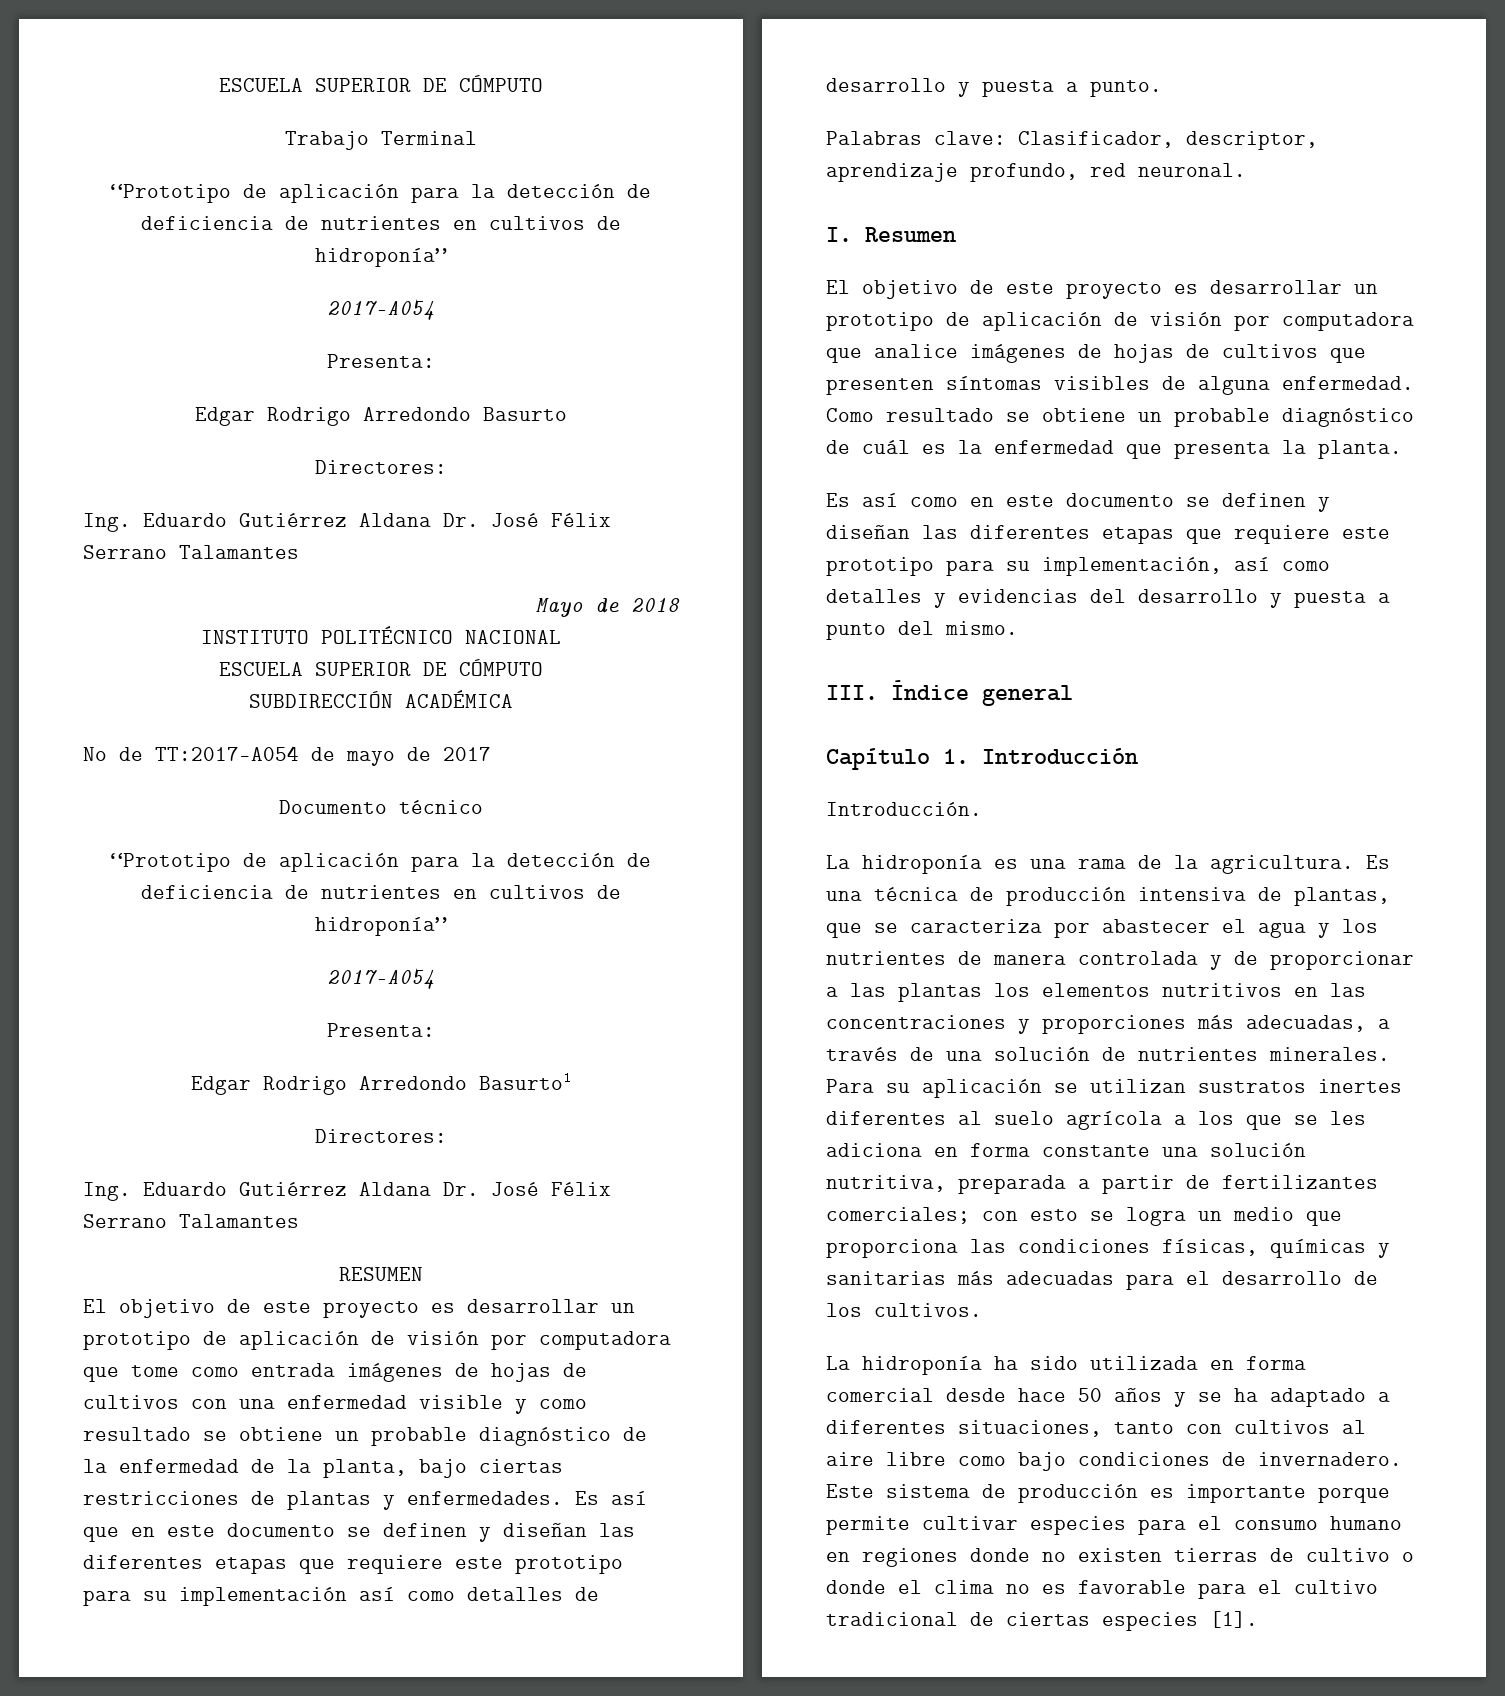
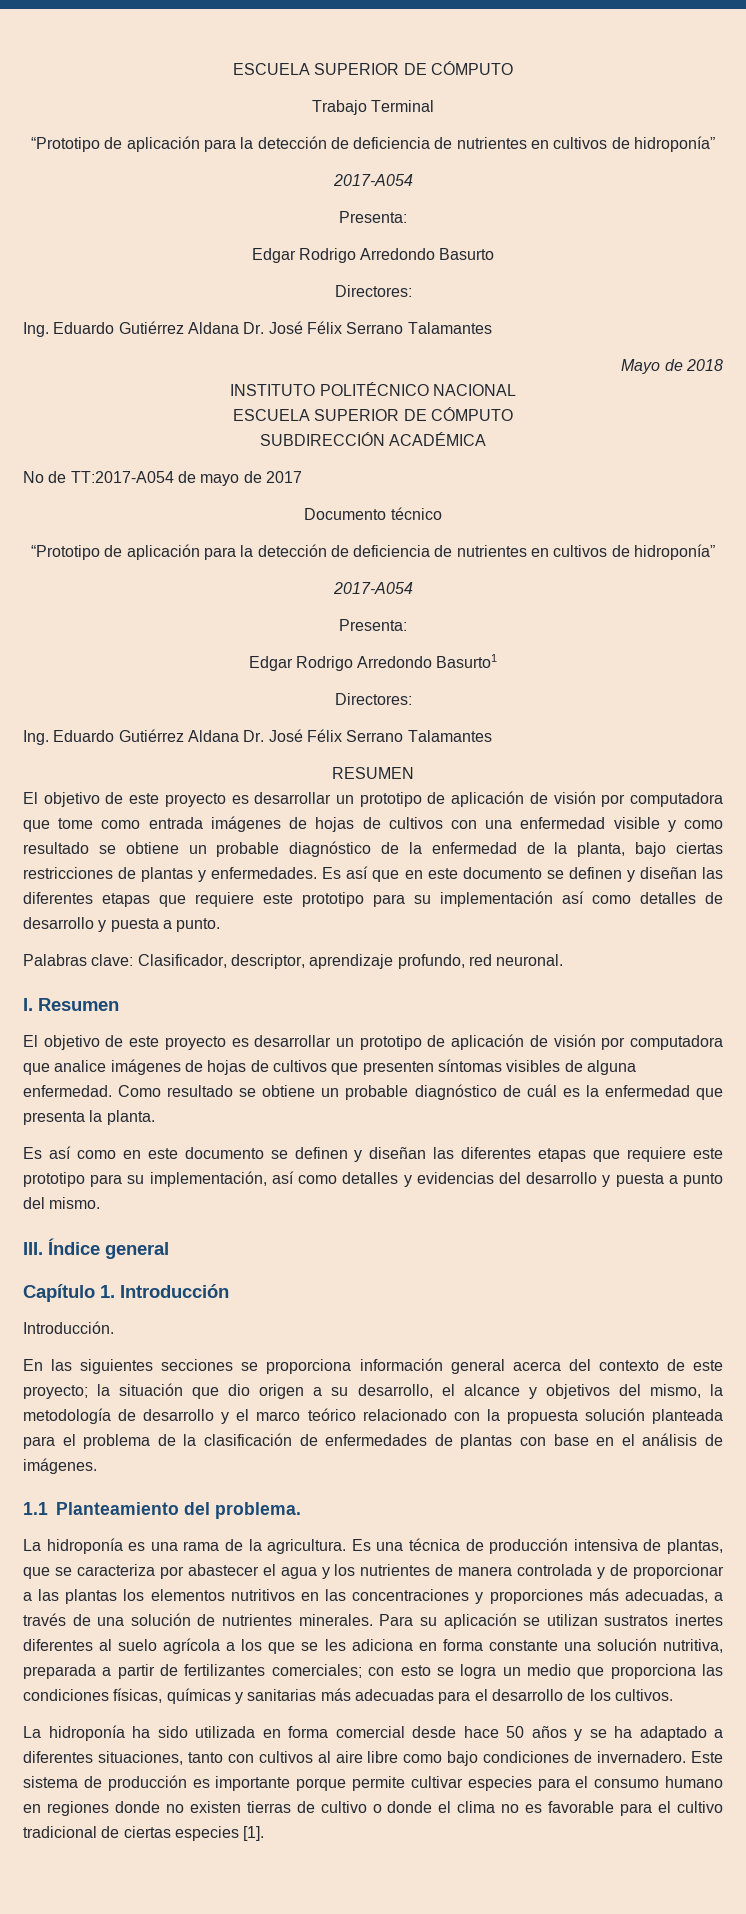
(982, 809) none -> [23,1358,724,1374] [23,1383,724,1399] [23,1408,723,1424] [23,1433,724,1449] [23,1458,97,1474] [23,1502,301,1519] // En las siguientes secciones se proporciona información general acerca del contexto de este proyecto; la situación que dio origen a su desarrollo, el alcance y objetivos del mismo, la metodología de desarrollo y el marco teórico relacionado con la propuesta solución planteada para el problema de la clasificación de enfermedades de plantas con base en el análisis de imágenes. // 1.1 Planteamiento del problema.

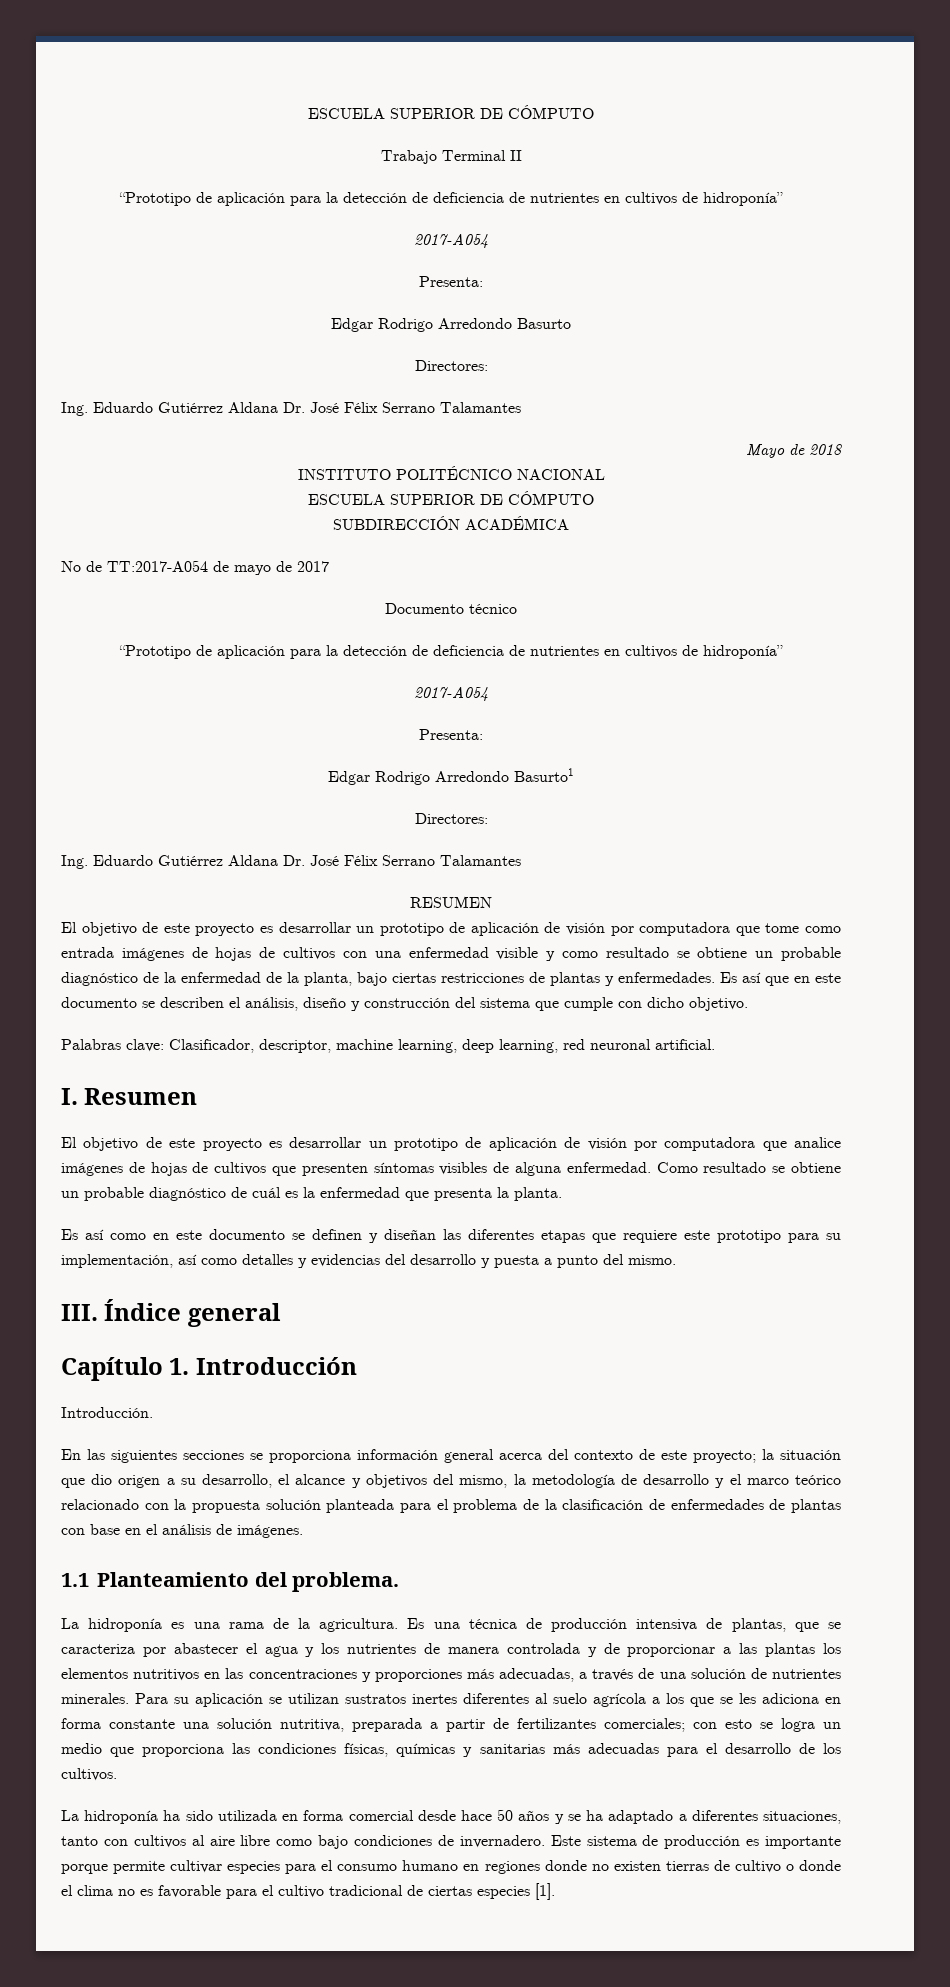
(435, 106) none -> [509,150,522,161] II
[568,867,724,882] [23,891,723,907] [23,917,221,932] [23,954,564,969] definen y diseñan las diferentes etapas que requiere este prototipo para su implementación así como detalles de desarrollo y puesta a punto. // Palabras clave: Clasificador, descriptor, aprendizaje profundo, red neuronal. -> [160,997,748,1011] [61,1039,715,1053] describen el análisis, diseño y construcción del sistema que cumple con dicho objetivo. // Palabras clave: Clasificador, descriptor, machine learning, deep learning, red neuronal artificial.

